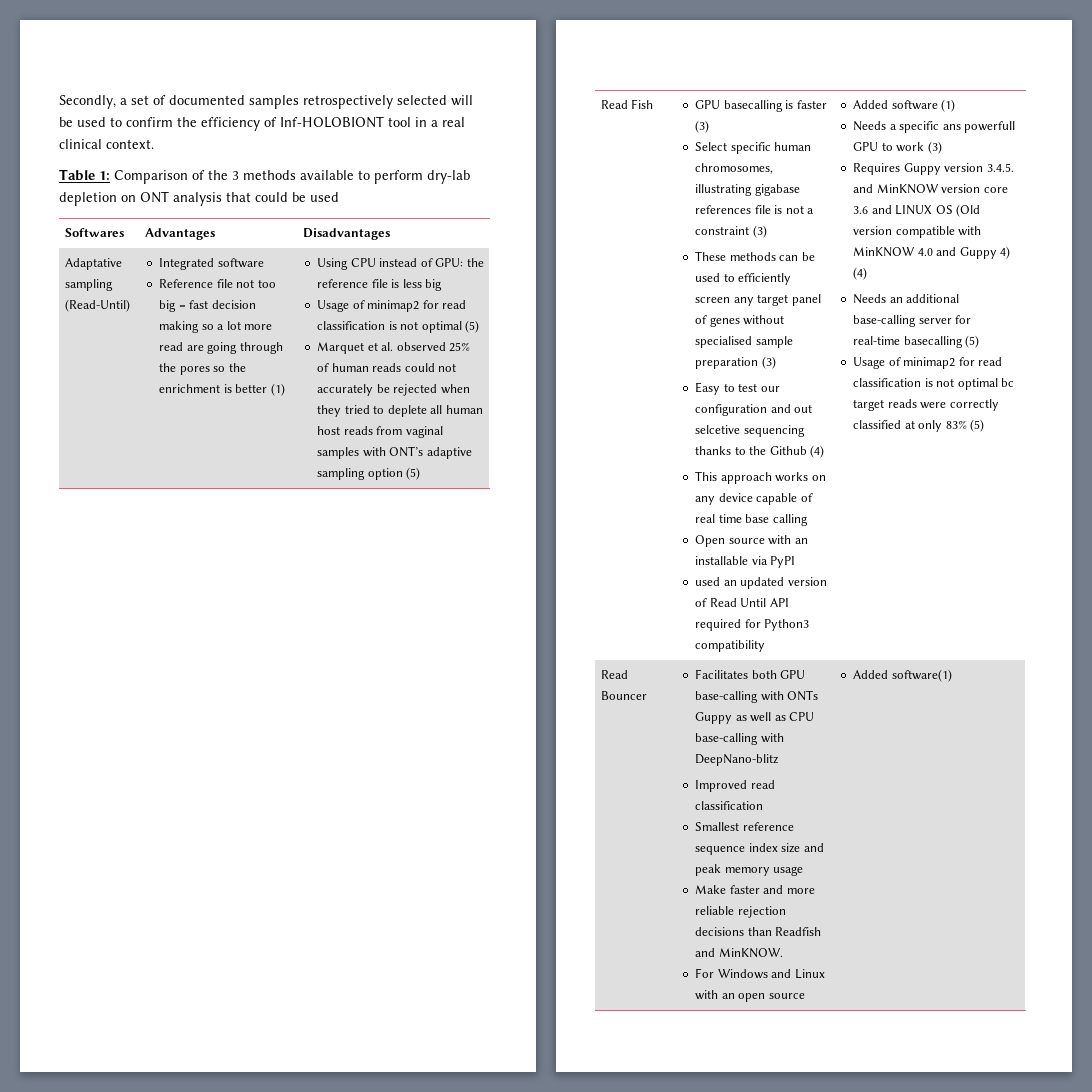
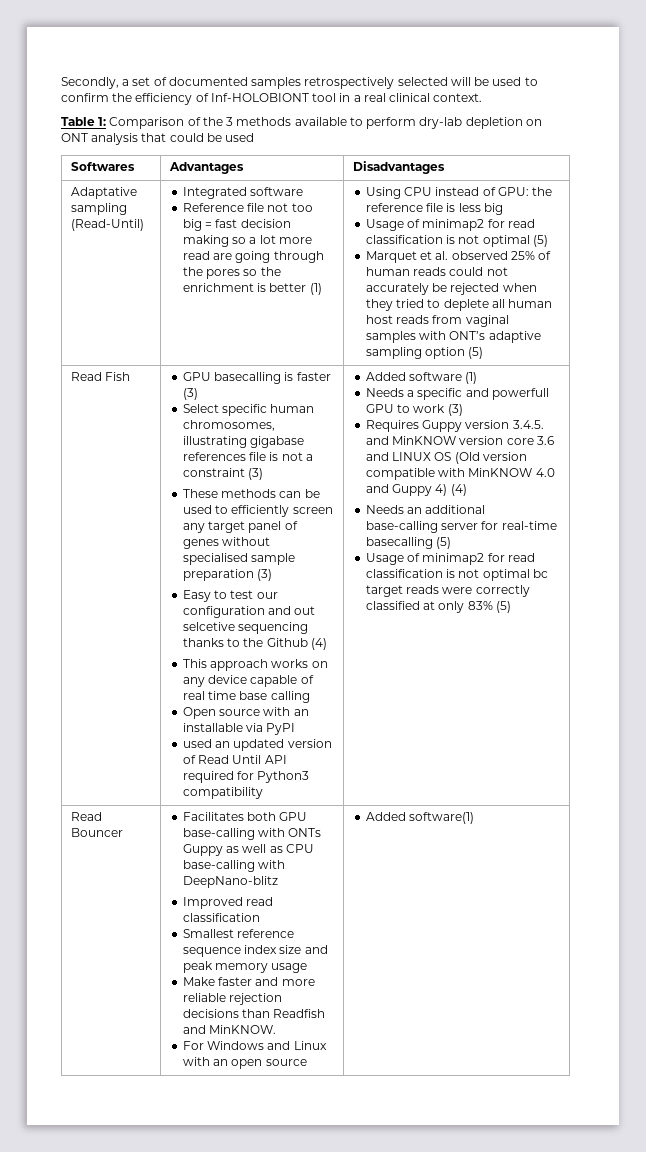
[942,124,961,130] ans -> [465,388,489,397] and

